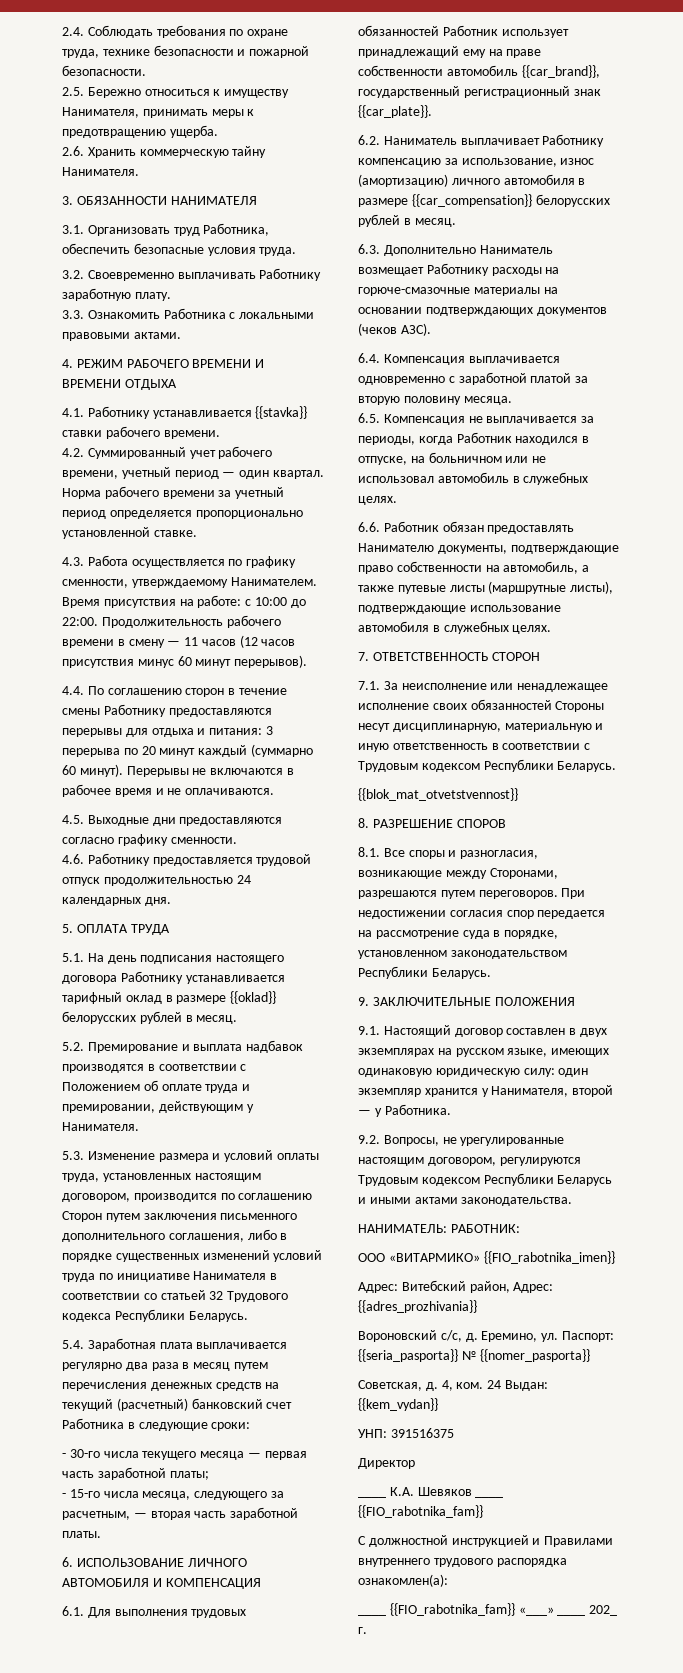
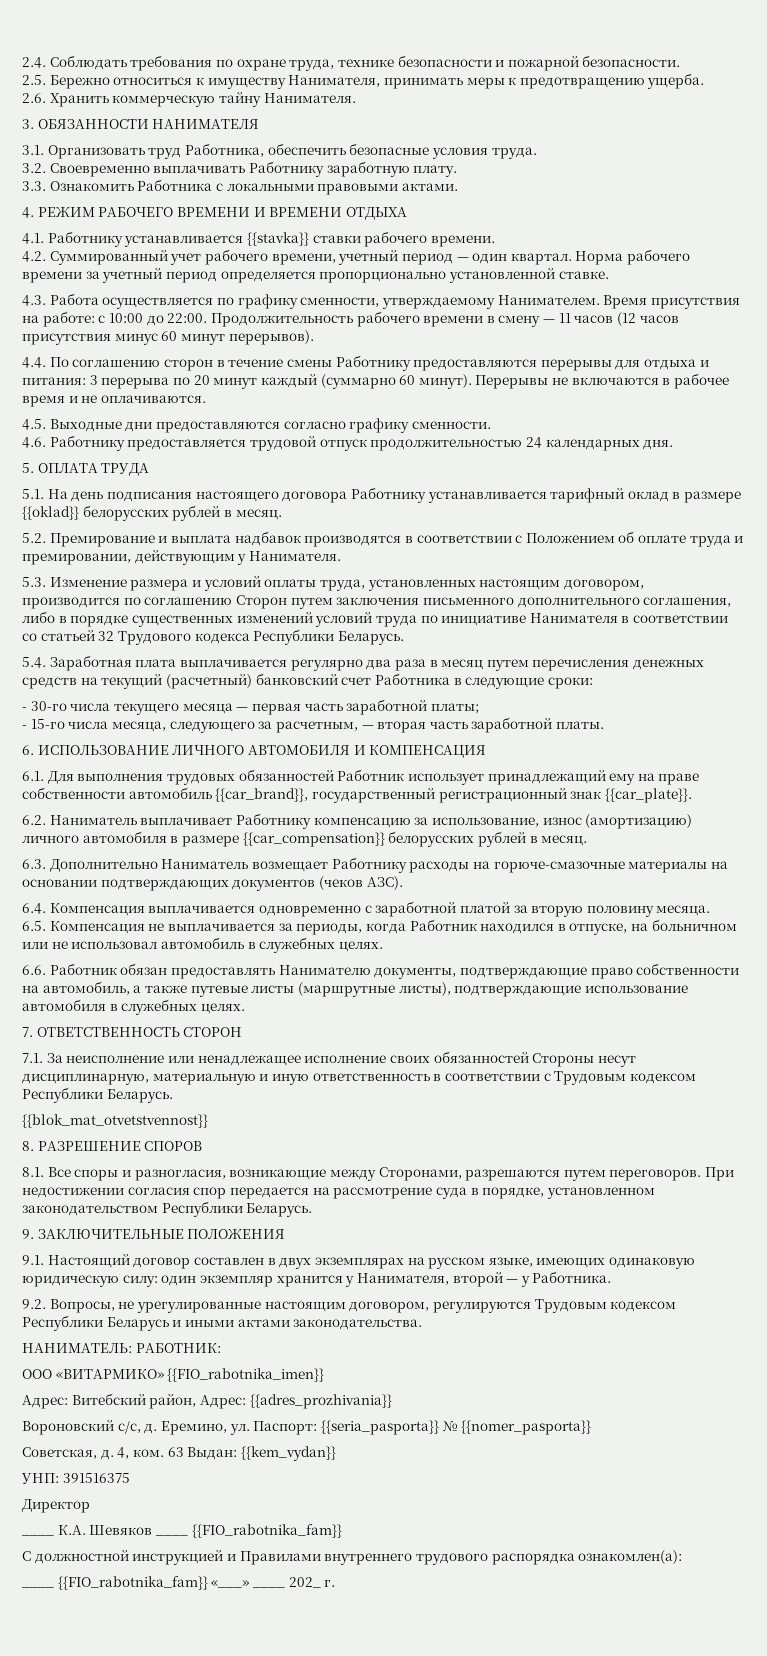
[487,1380,502,1389] 24 -> [167,1447,184,1457] 63

